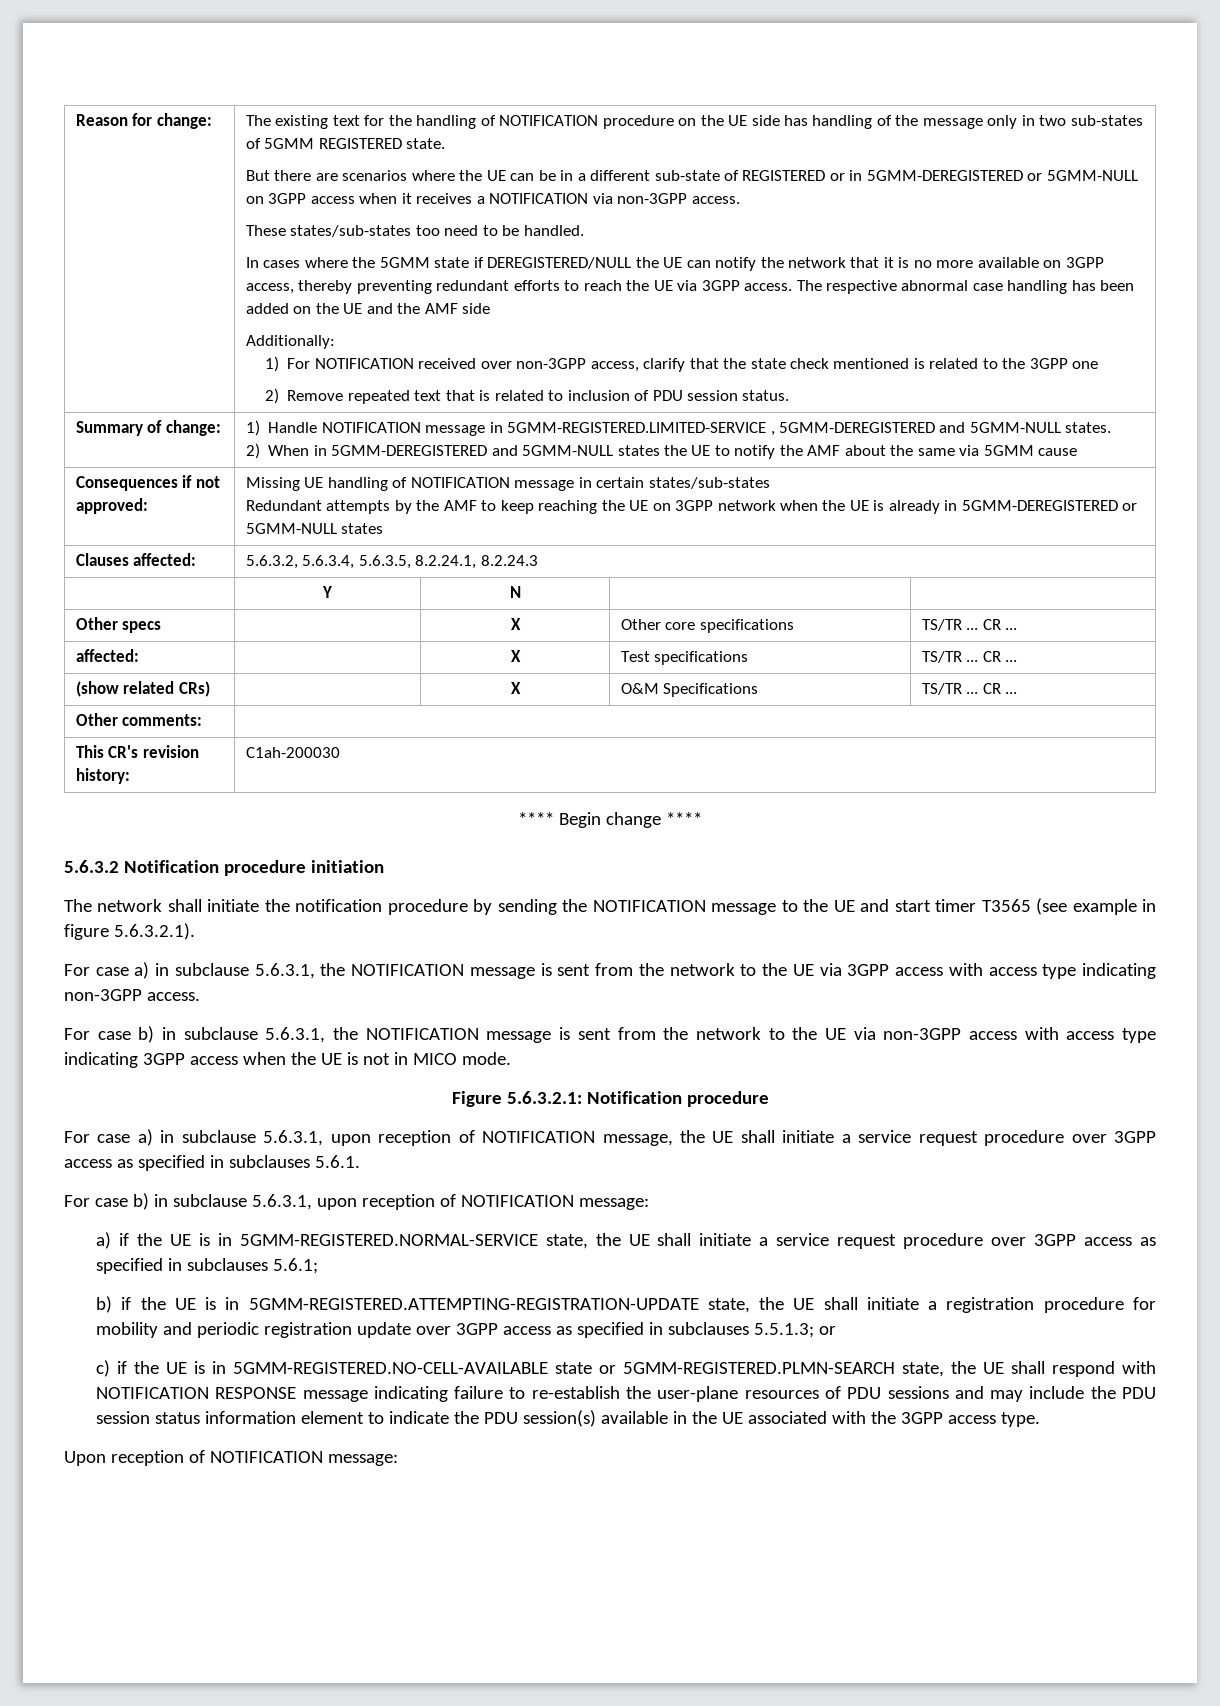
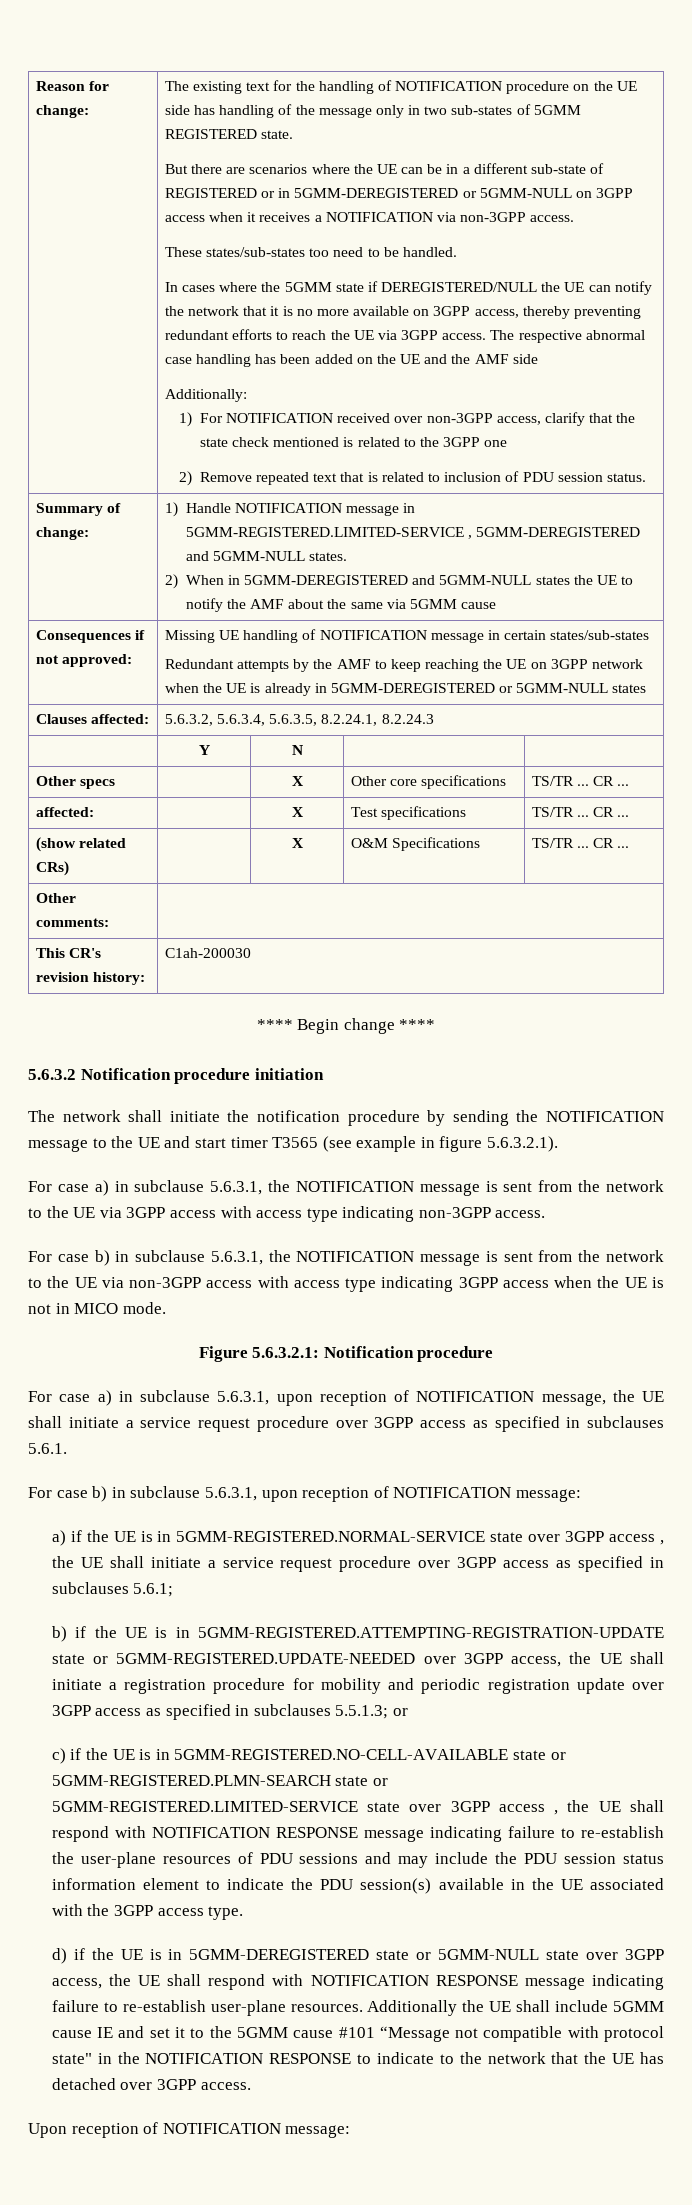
[545,1234,588,1249] state, -> [490,1531,665,1545] state over 3GPP access ,
[707,1298,750,1313] state, -> [51,1653,562,1667] state or 5GMM-REGISTERED.UPDATE-NEEDED over 3GPP access,
[901,1362,944,1377] state, -> [335,1776,389,1786] [51,1801,559,1815] state or 5GMM-REGISTERED.LIMITED-SERVICE state over 3GPP access ,
(1040, 1419) none -> [51,1948,664,1964] [51,1974,664,1990] [51,2000,664,2016] [51,2026,664,2042] [51,2052,664,2064] [51,2078,251,2090] // d) if the UE is in 5GMM-DEREGISTERED state or 5GMM-NULL state over 3GPP access, the UE shall respond with NOTIFICATION RESPONSE message indicating failure to re-establish user-plane resources. Additionally the UE shall include 5GMM cause IE and set it to the 5GMM cause #101 “Message not compatible with protocol state" in the NOTIFICATION RESPONSE to indicate to the network that the UE has detached over 3GPP access.

